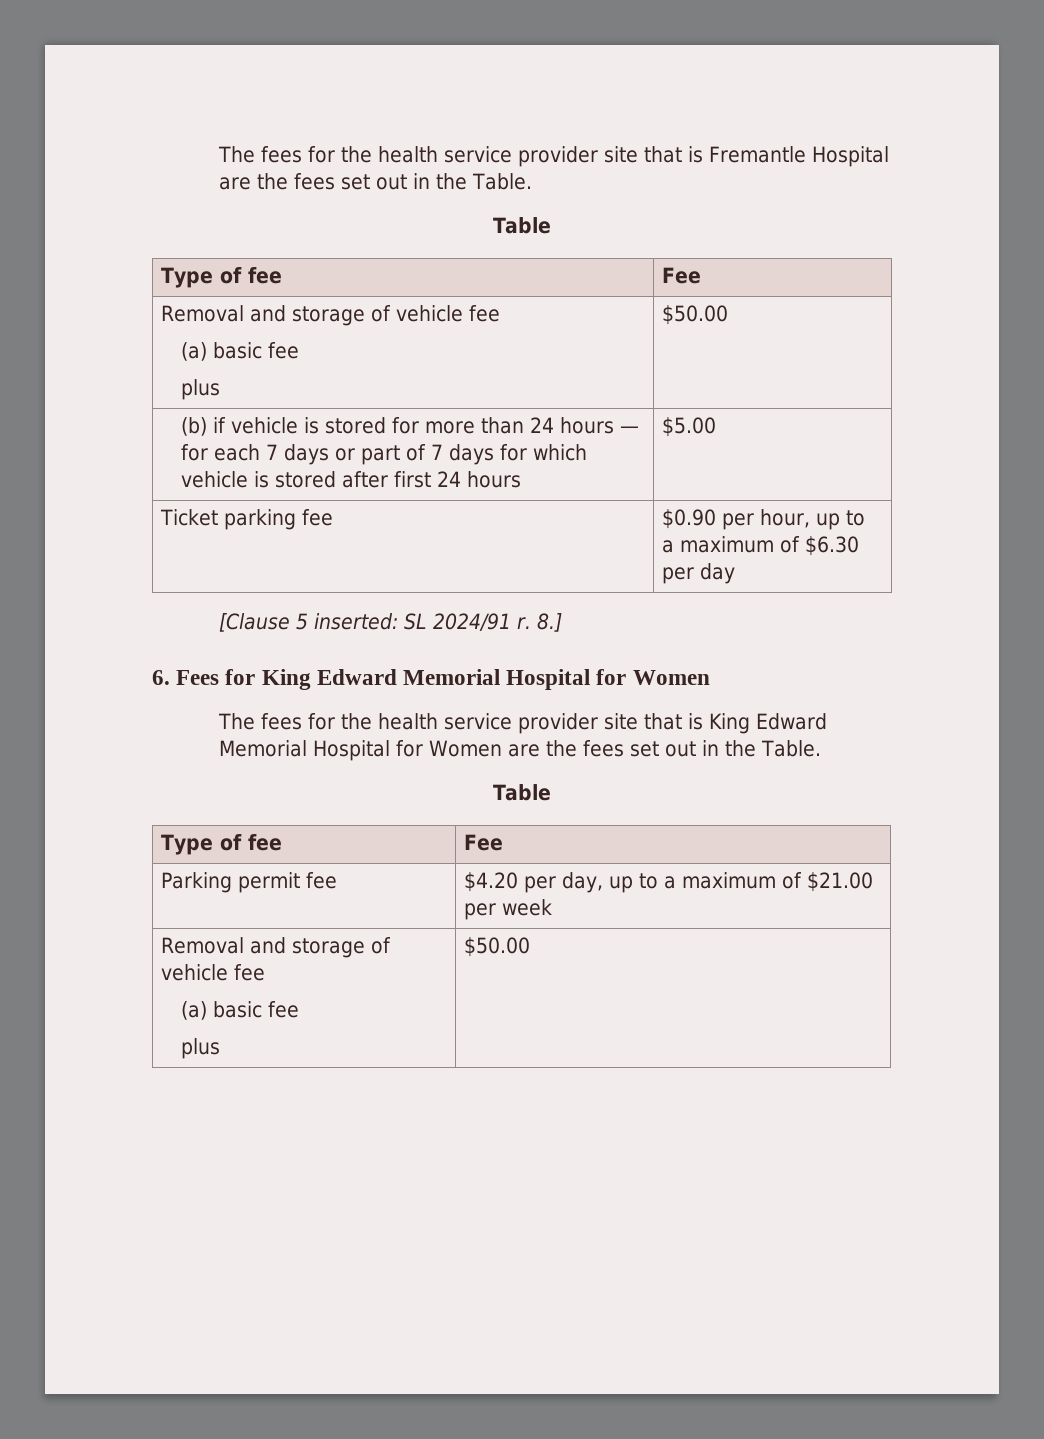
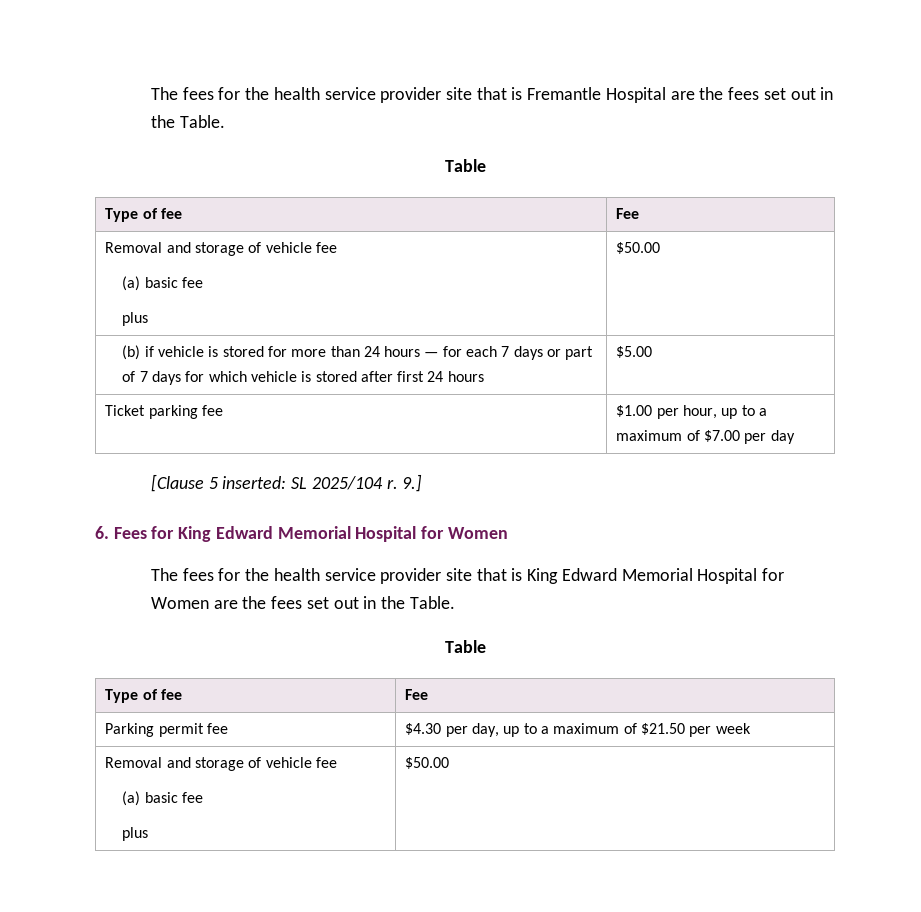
[662,509,717,529] $0.90 -> [616,405,653,417] $1.00
[805,536,860,556] $6.30 -> [704,430,741,442] $7.00
[432,613,562,632] 2024/91 r. 8.] -> [311,474,423,492] 2025/104 r. 9.]
[464,872,519,892] $4.20 -> [405,723,442,735] $4.30
[807,872,874,892] $21.00 -> [641,723,686,735] $21.50

